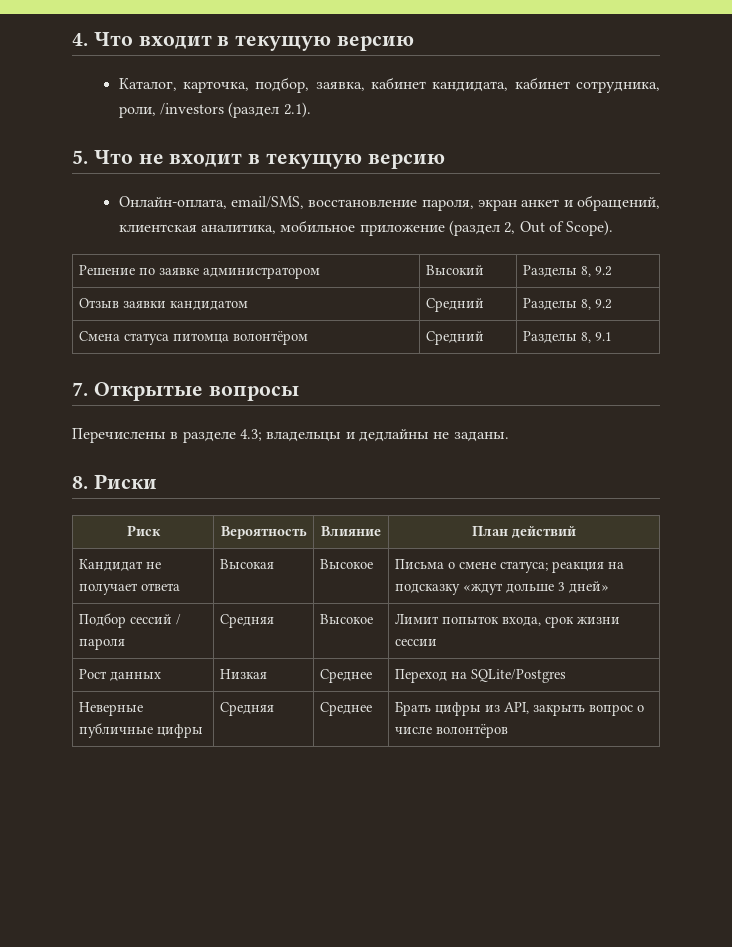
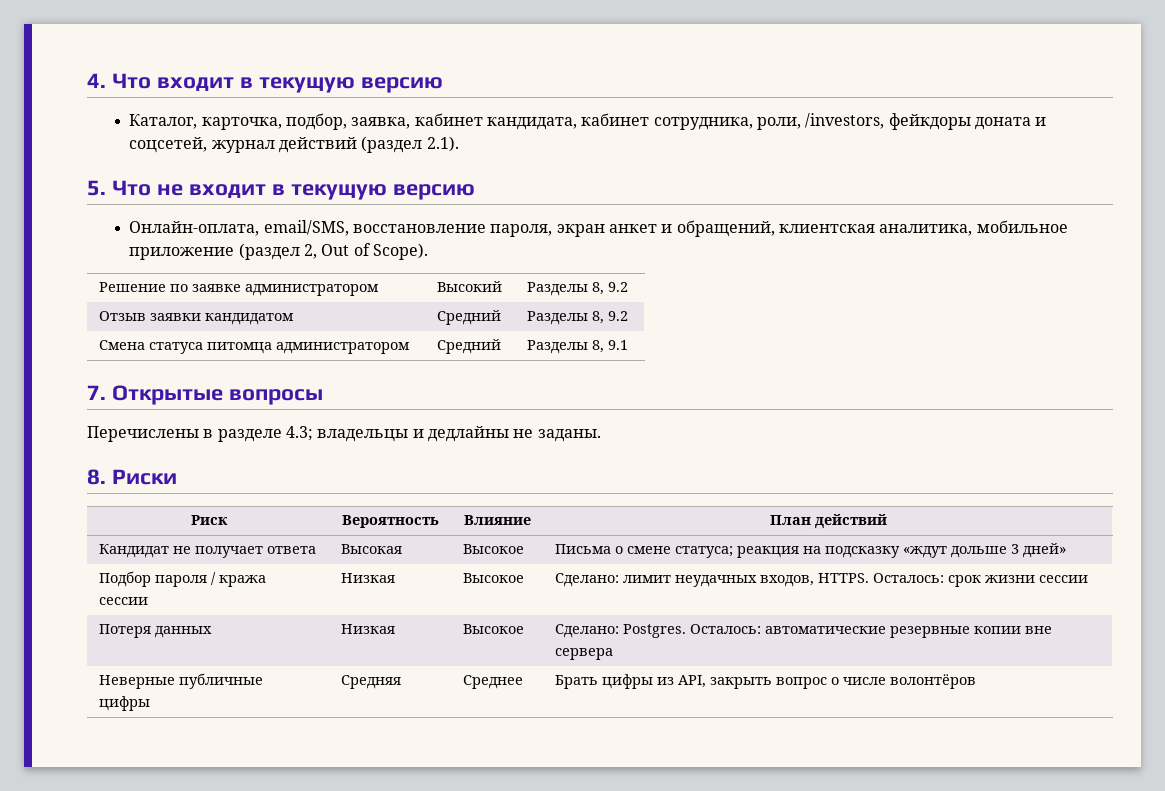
[159,103,224,115] /investors -> [805,113,1047,130] [129,137,357,153] /investors, фейкдоры доната и соцсетей, журнал действий
[232,331,308,345] волонтёром -> [276,342,411,354] администратором
[129,614,181,625] [78,638,125,650] [219,614,274,628] [319,614,373,624] [394,613,541,626] сессий / пароля | Средняя | Высокое | Лимит попыток входа, -> [155,572,267,587] [99,597,149,605] [341,573,396,583] [463,573,525,583] [555,573,945,587] пароля / кража сессии | Низкая | Высокое | Сделано: лимит неудачных входов, HTTPS. Осталось:
[78,669,107,679] Рост -> [99,624,152,638] Потеря
[319,669,372,683] [394,669,566,683] Среднее | Переход на SQLite/Postgres -> [463,624,525,634] [555,624,1053,638] [555,648,614,660] Высокое | Сделано: Postgres. Осталось: автоматические резервные копии вне сервера

